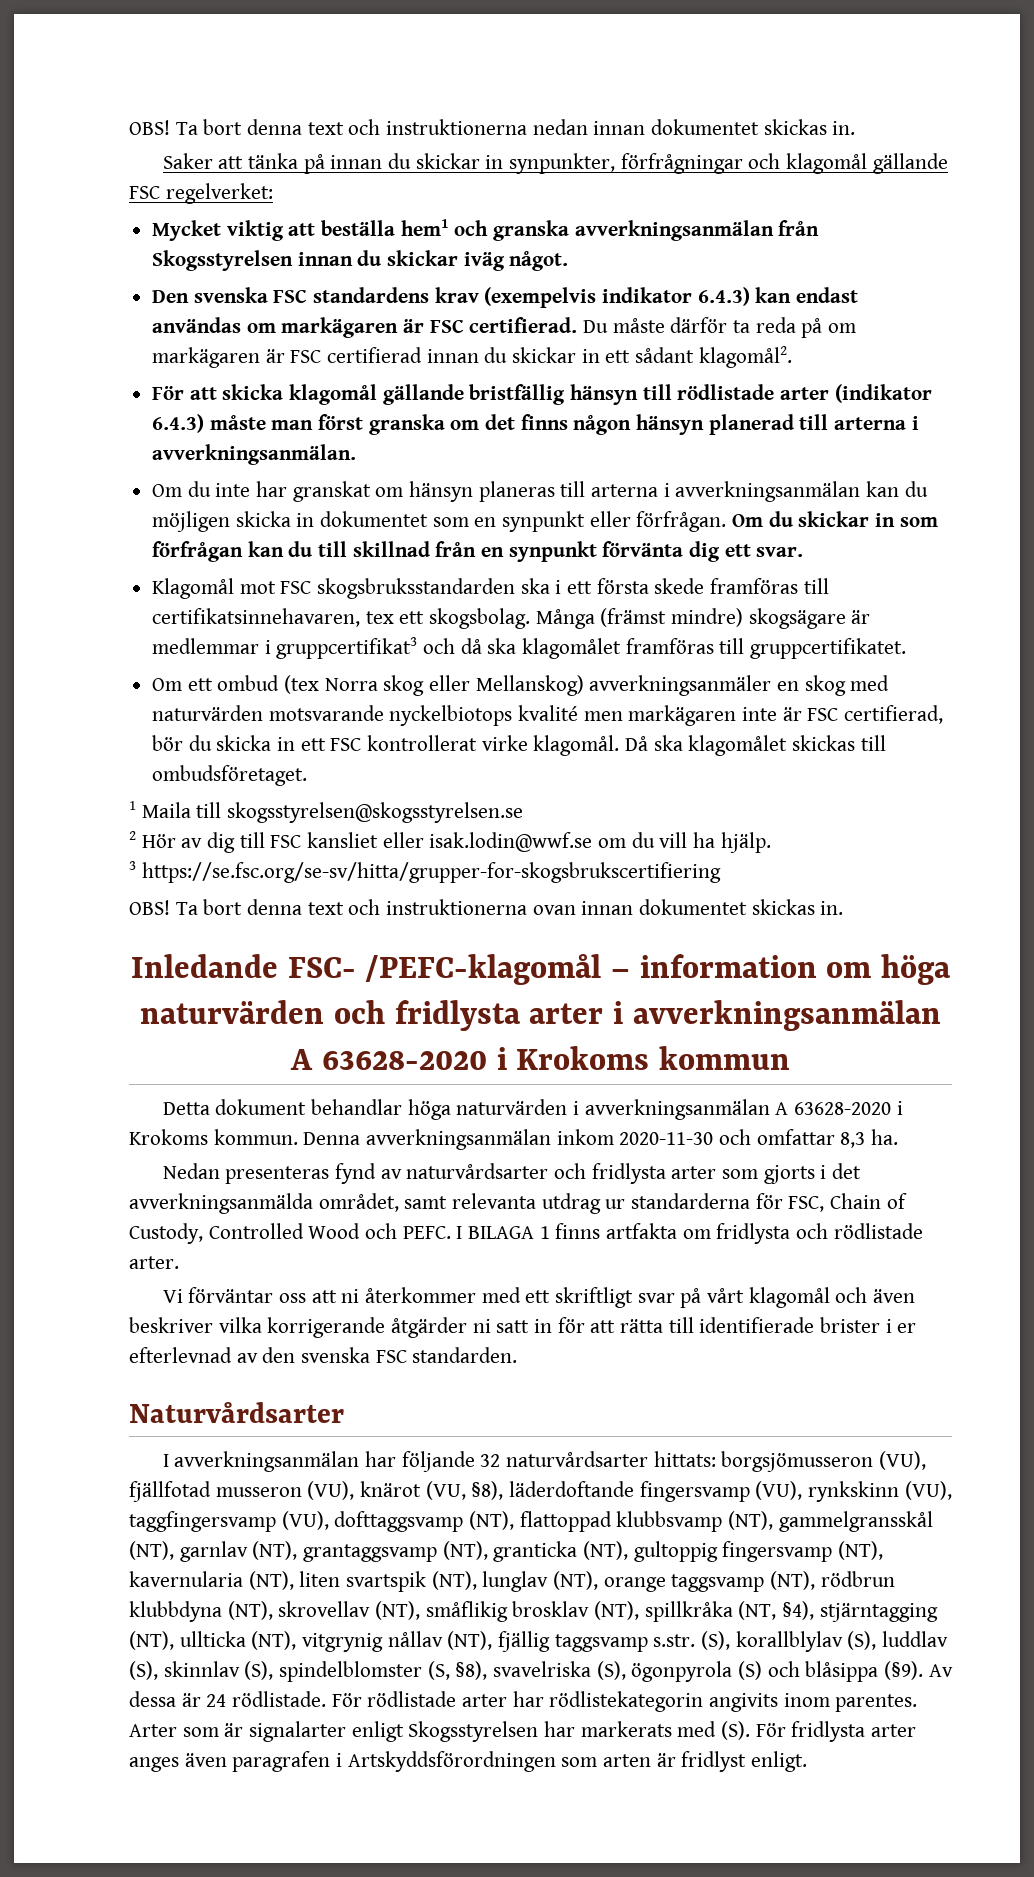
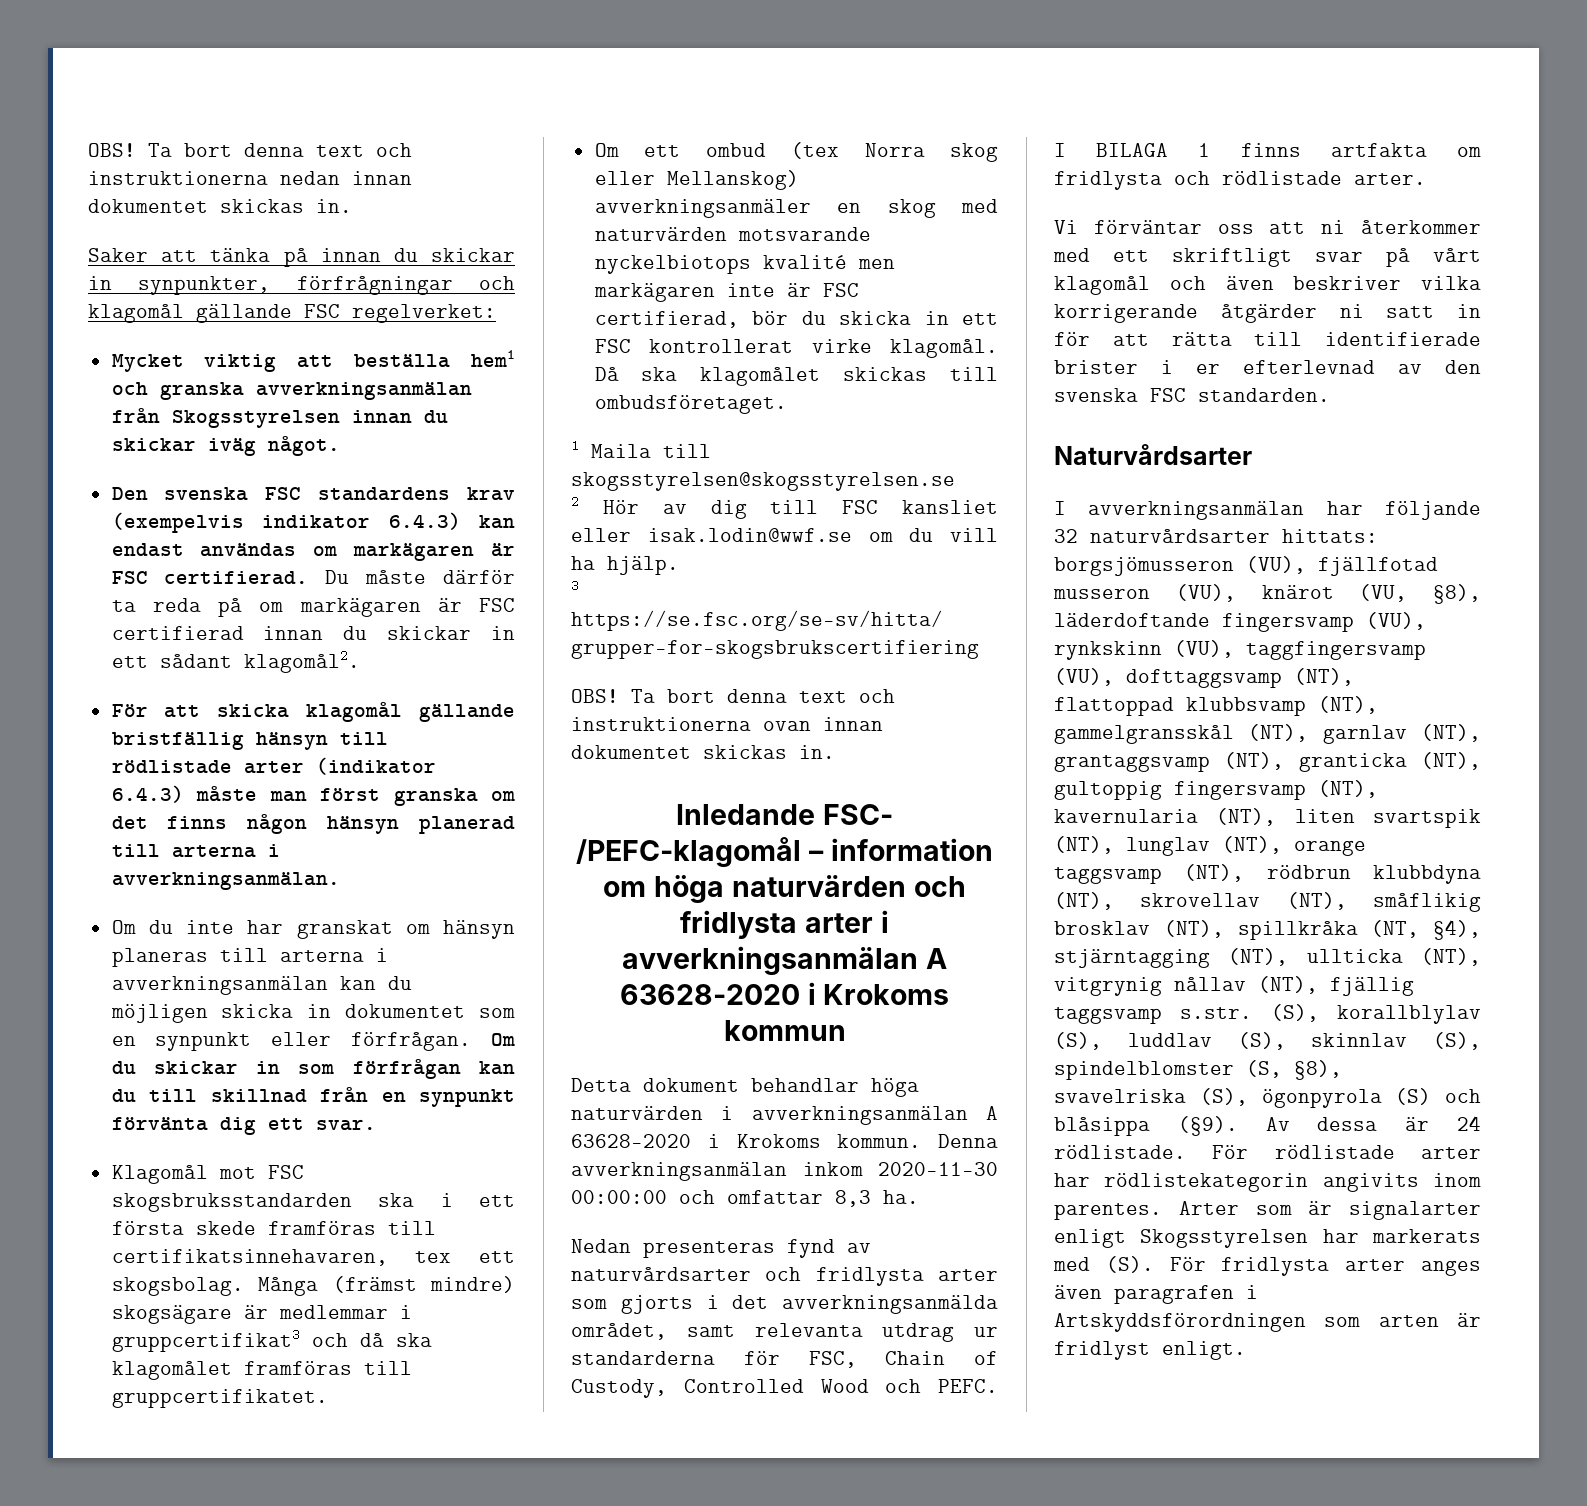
(714, 1138) none -> [571,1190,667,1204] 00:00:00

